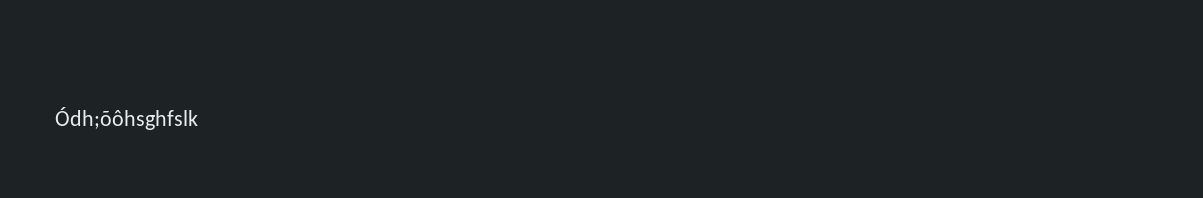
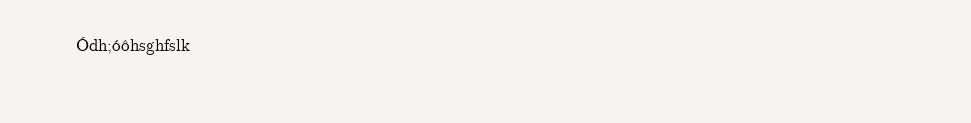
[55,107,198,130] Ódh;õôhsghfslk -> [76,37,190,55] Ódh;óôhsghfslk

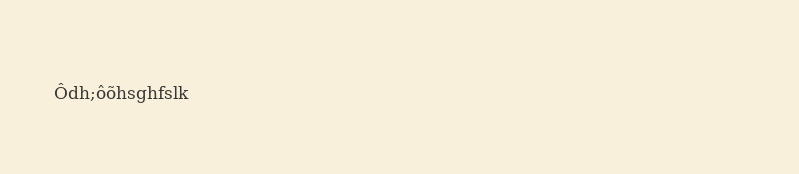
[76,37,190,55] Ódh;óôhsghfslk -> [54,83,189,103] Ôdh;ôõhsghfslk

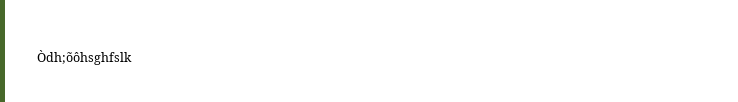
[54,83,189,103] Ôdh;ôõhsghfslk -> [37,50,132,65] Òdh;õôhsghfslk

